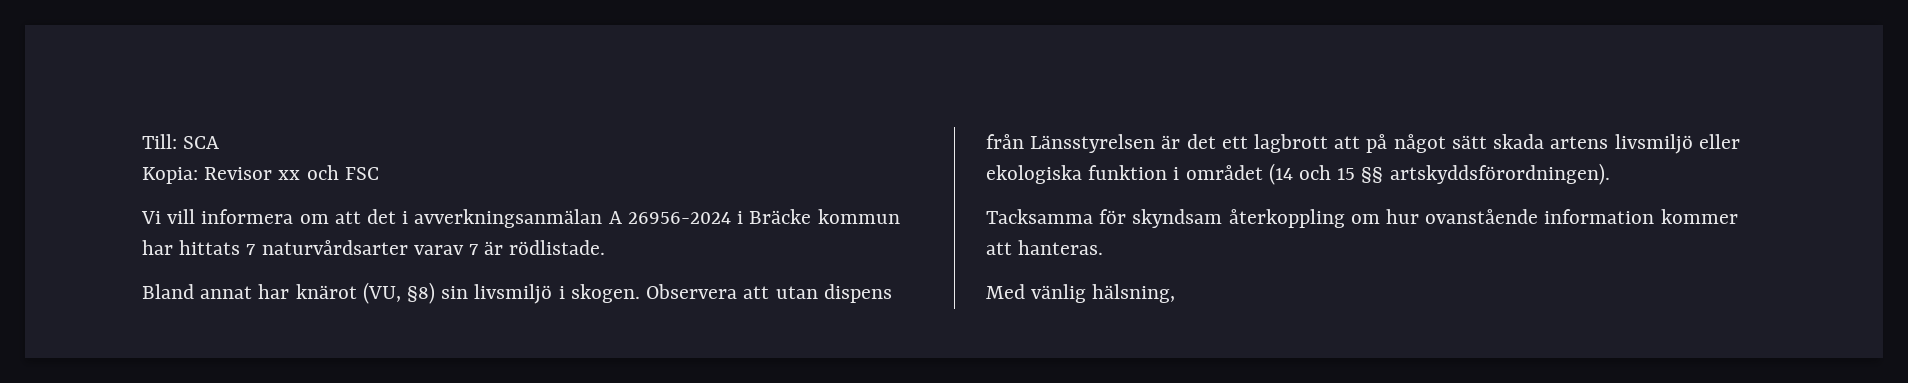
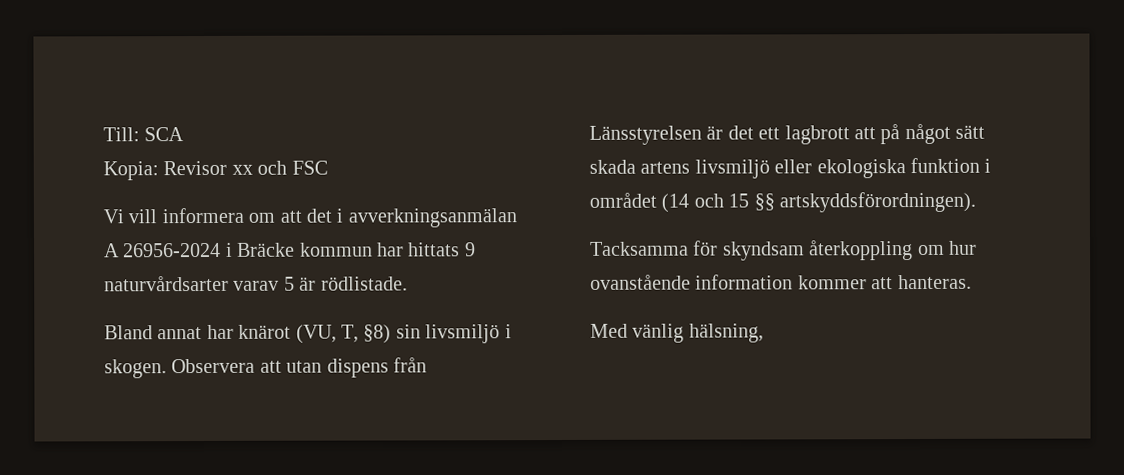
[246,244,256,255] 7 -> [464,242,476,257] 9
[469,244,479,255] 7 -> [283,276,295,291] 5
(401, 293) none -> [341,324,359,343] T,

